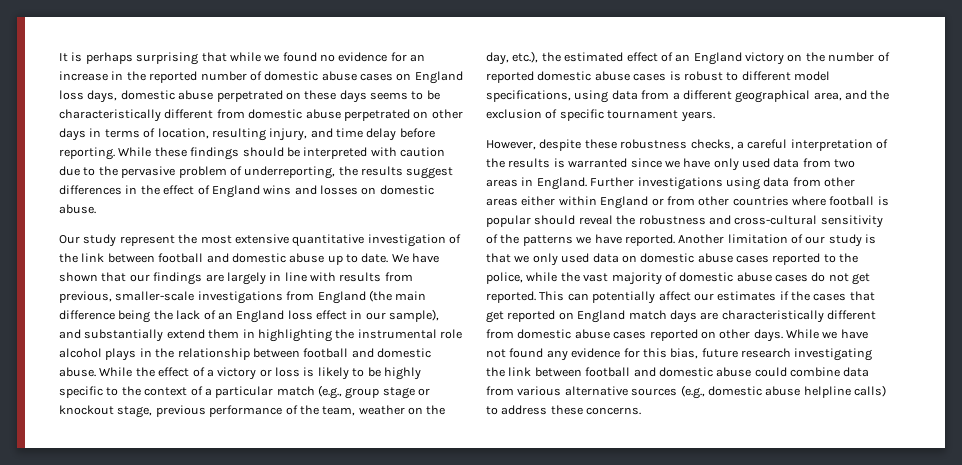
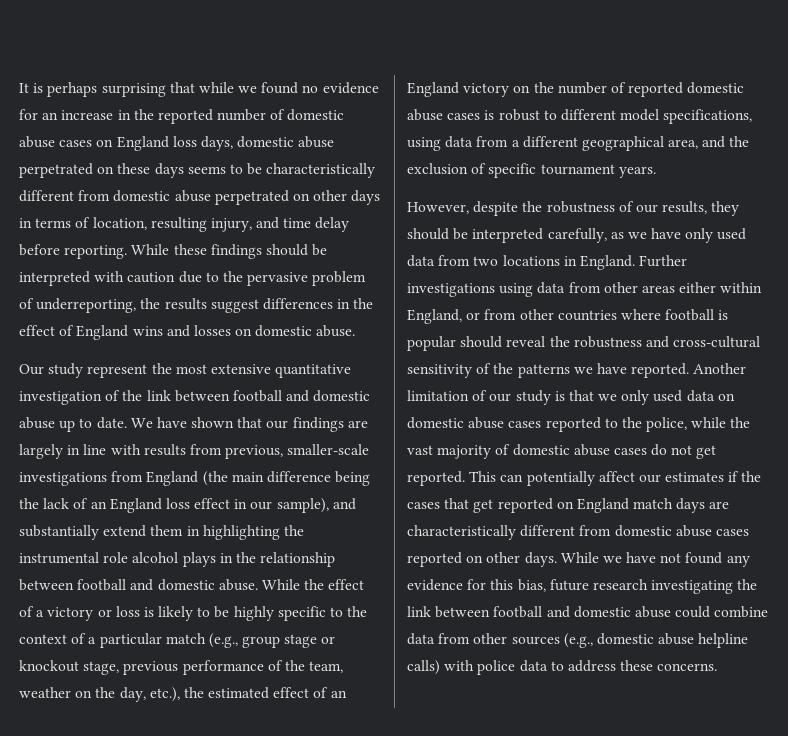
[584,139,888,151] [486,158,662,168] these robustness checks, a careful interpretation of the results is warranted since -> [522,201,740,216] [407,228,624,243] the robustness of our results, they should be interpreted carefully, as
[486,179,518,187] areas -> [502,255,560,266] locations
[600,196,649,209] England -> [407,309,462,324] England,
[517,386,628,396] various alternative -> [473,633,508,644] other
(886, 391) none -> [444,660,548,675] with police data

